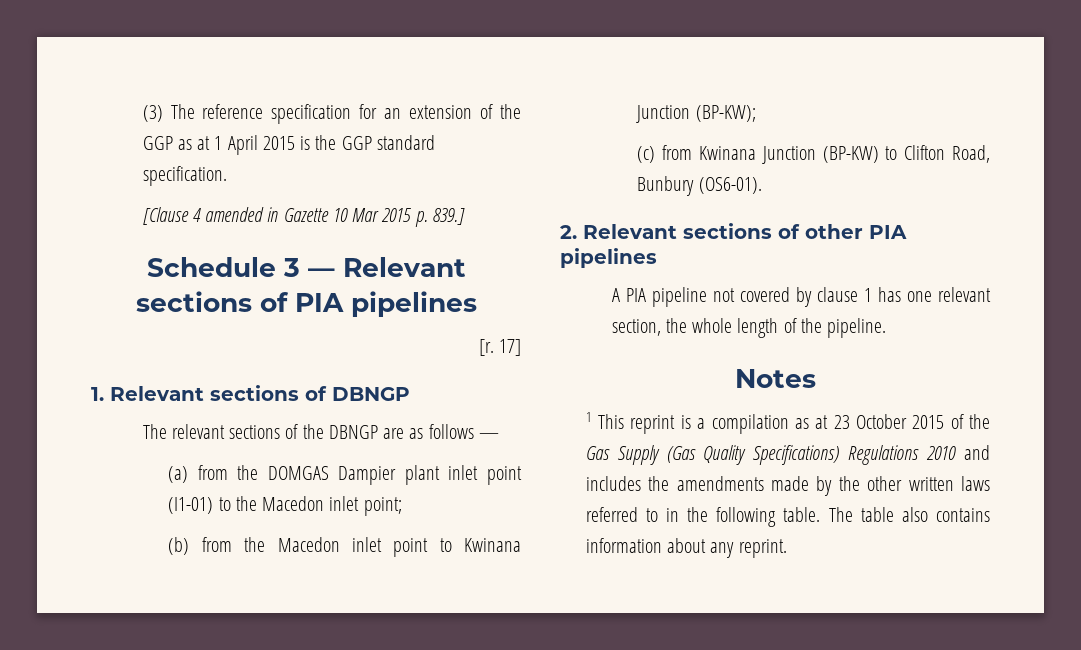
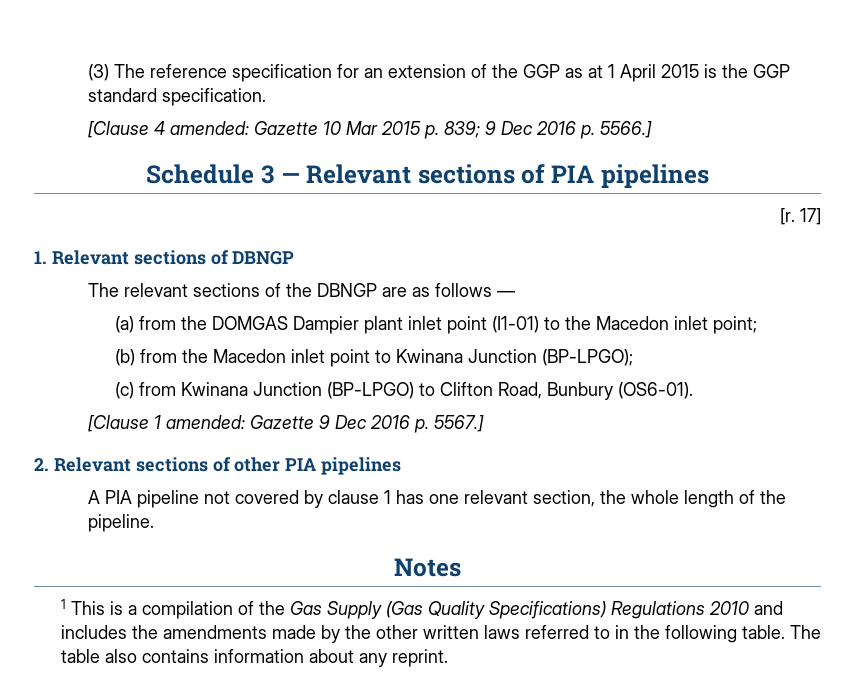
[205,207,279,222] amended in -> [169,121,249,135] amended:
[432,208,465,225] 839.] -> [443,121,652,139] 839; 9 Dec 2016 p. 5566.]
[695,105,756,122] (BP-KW); -> [541,349,633,366] (BP-LPGO);
[822,146,879,163] (BP-KW) -> [326,382,414,399] (BP-LPGO)
(762, 185) none -> [87,415,484,433] // [Clause 1 amended: Gazette 9 Dec 2016 p. 5567.]
[630,415,676,434] reprint -> (105, 608) none
[794,414,945,429] as at 23 October 2015 -> (233, 610) none

